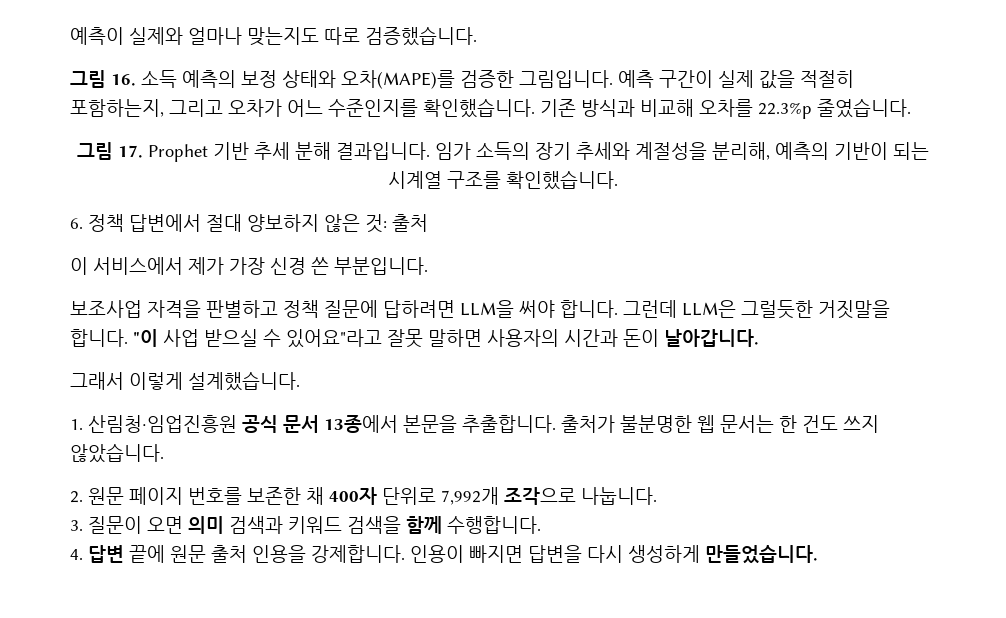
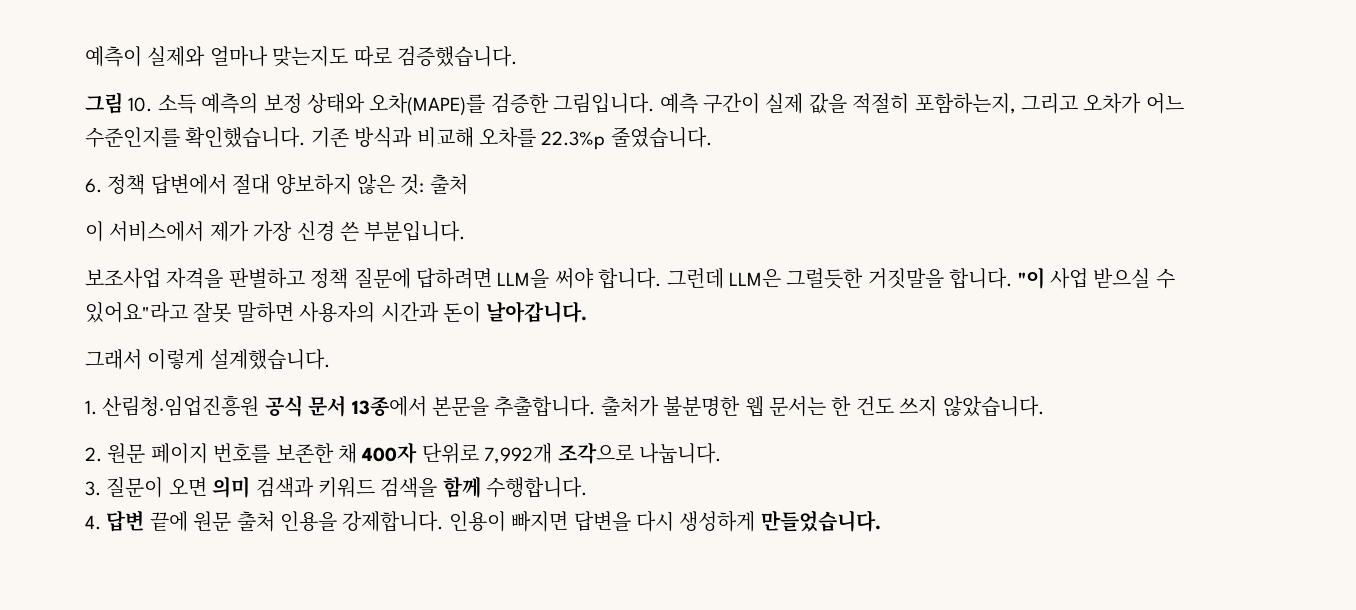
[111,74,136,86] 16. -> [128,97,153,112] 10.
[77,142,929,162] [388,170,618,190] // 그림 17. Prophet 기반 추세 분해 결과입니다. 임가 소득의 장기 추세와 계절성을 분리해, 예측의 기반이 되는 시계열 구조를 확인했습니다. -> (712, 137) none

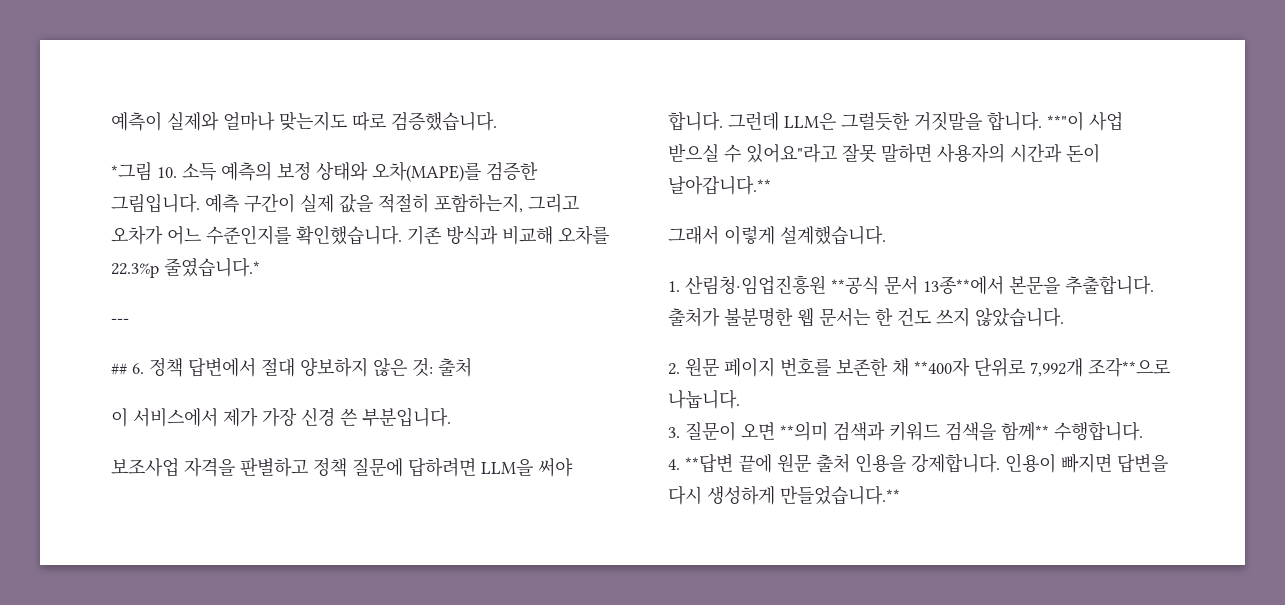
[85,92,123,114] 그림 -> [111,162,152,181] *그림
[610,127,712,148] 줄였습니다. // -> [164,257,260,277] [111,318,129,324] [111,363,127,375] 줄였습니다.* // --- // ##
[1017,267,1045,289] "이 -> [1047,112,1084,131] **"이
[486,301,588,323] 날아갑니다. -> [668,175,771,195] 날아갑니다.**
[264,395,427,417] 공식 문서 13종에서 -> [831,276,1004,295] **공식 문서 13종**에서
[362,442,418,464] 400자 -> [914,357,970,377] **400자
[557,442,634,464] 조각으로 -> [1088,358,1170,377] 조각**으로
[212,476,251,498] 의미 -> [780,421,828,441] **의미
[442,476,481,498] 함께 -> [1001,422,1049,441] 함께**
[106,510,145,532] 답변 -> [685,453,733,473] **답변
[760,510,881,532] 만들었습니다. -> [780,485,900,505] 만들었습니다.**

